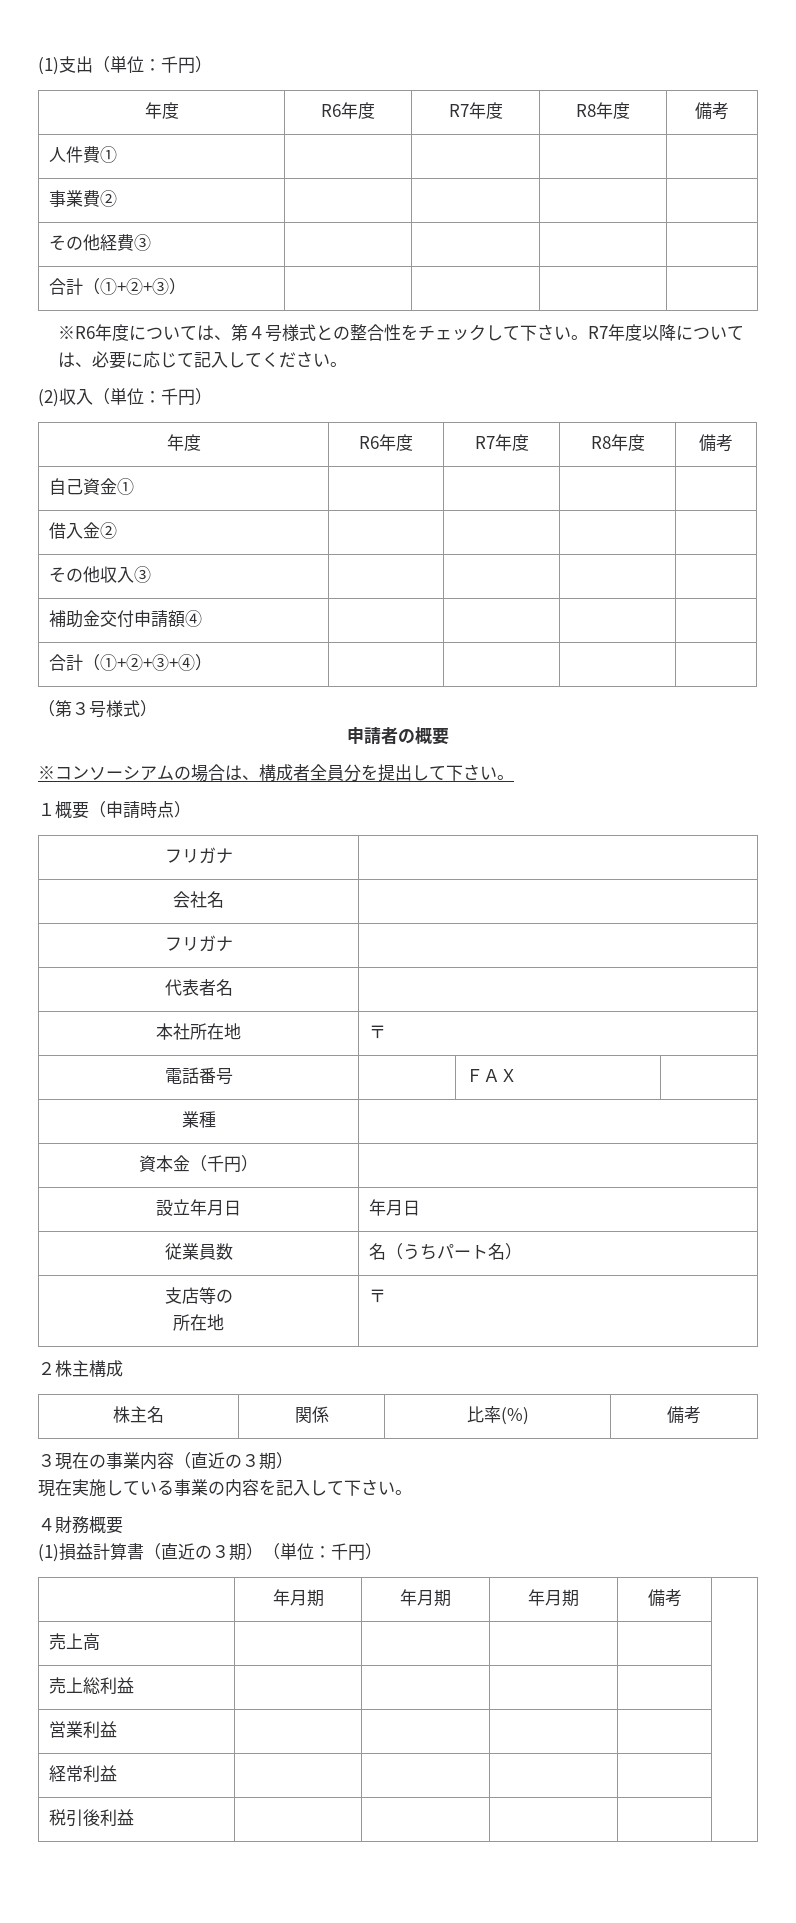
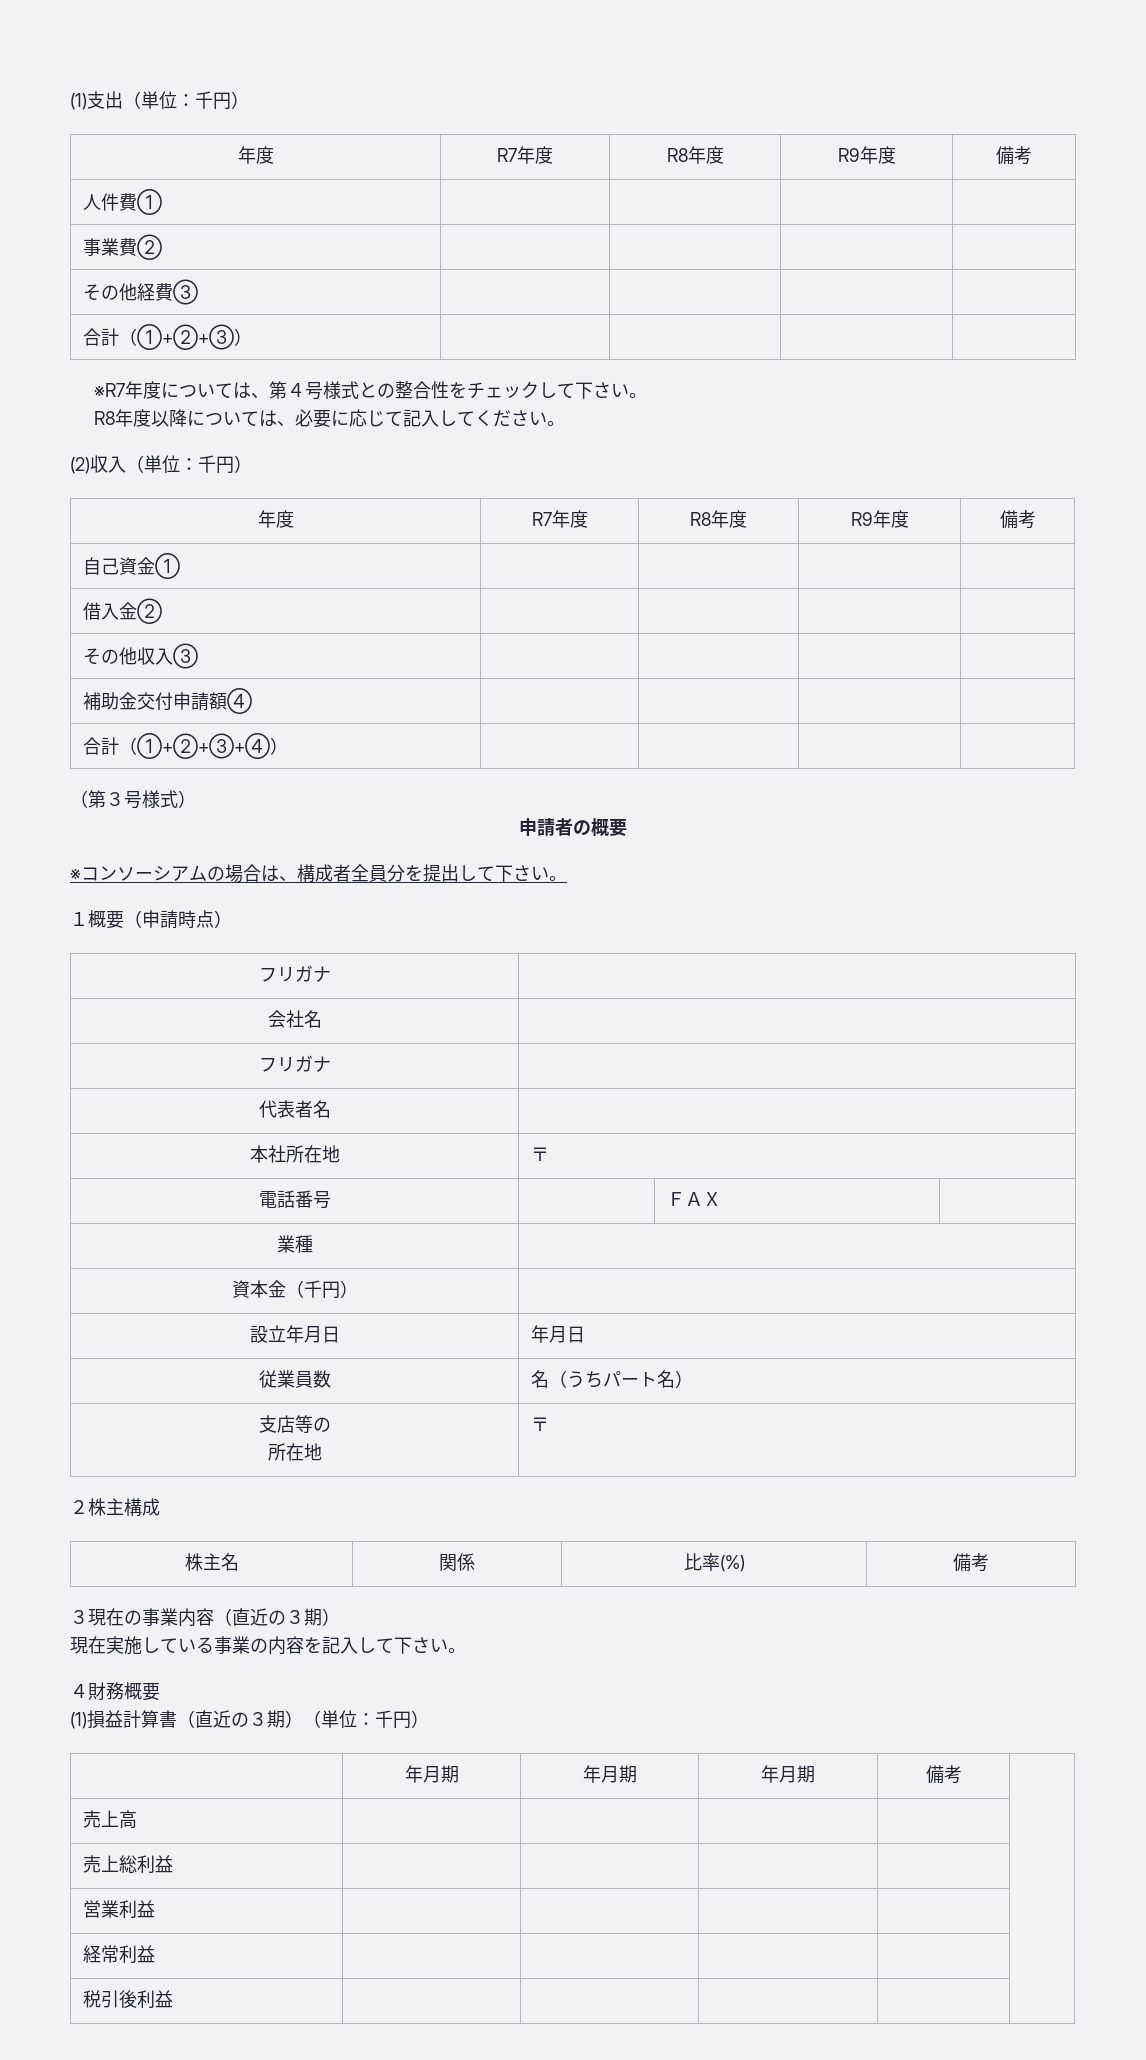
[321,102,375,119] [448,102,503,119] [576,102,630,119] | R6年度 | R7年度 | R8年度 -> [497,146,553,164] [666,146,724,164] [837,146,896,164] | R7年度 | R8年度 | R9年度
[58,326,96,339] ※R6 -> [93,383,125,397] ※R7
[588,326,609,339] R7 -> [93,411,115,425] // R8
[359,434,413,451] [474,434,529,451] [590,434,645,451] | R6年度 | R7年度 | R8年度 -> [531,510,588,528] [690,510,747,528] [850,510,909,528] | R7年度 | R8年度 | R9年度

